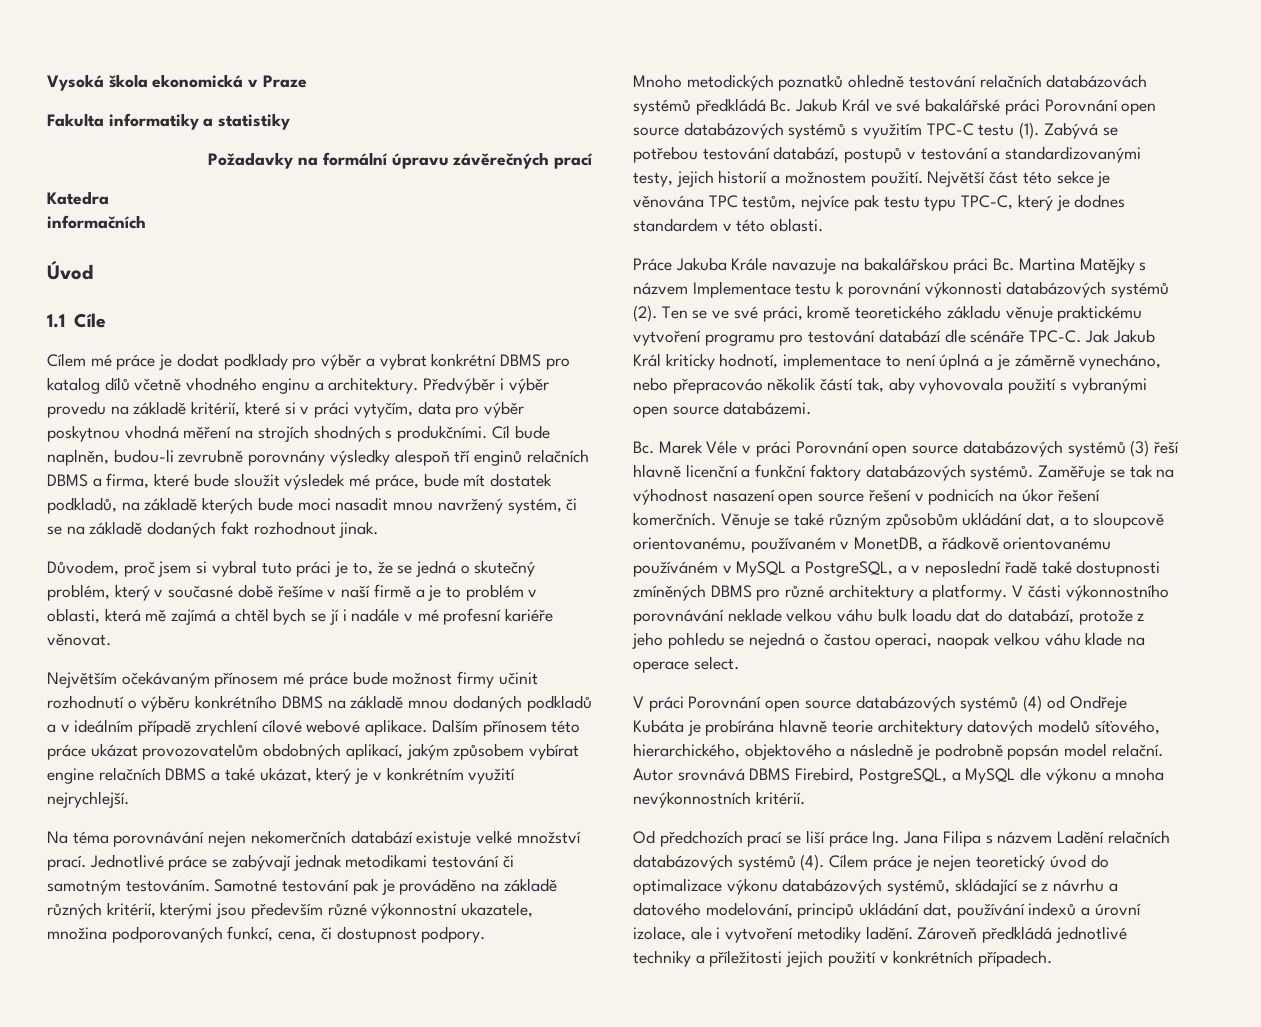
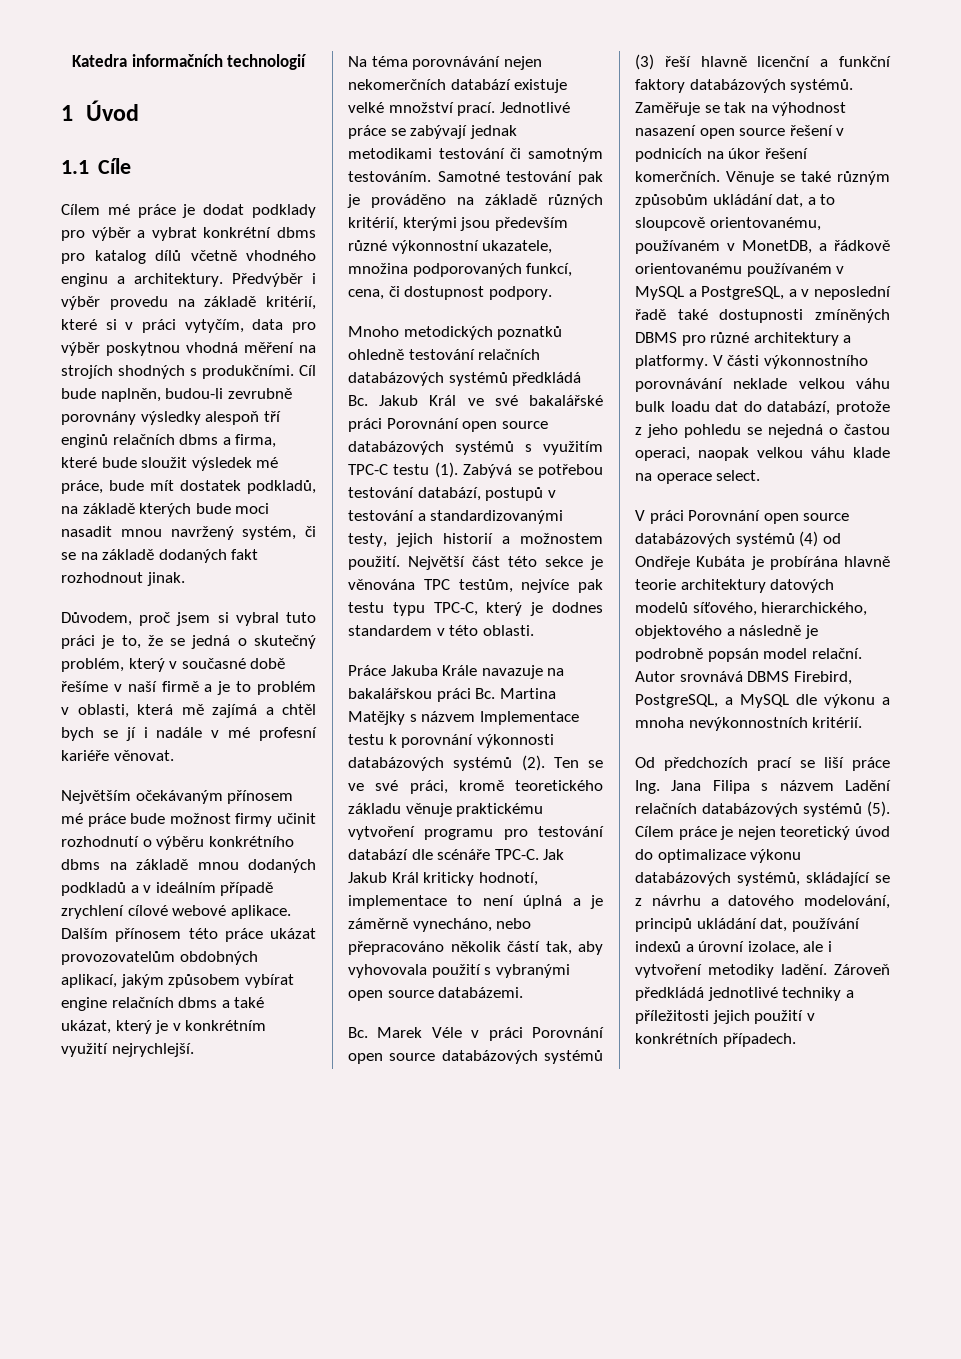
[47,74,307,91] [47,113,291,130] [208,152,593,169] [47,191,109,205] [47,215,146,229] Vysoká škola ekonomická v Praze // Fakulta informatiky a statistiky // Požadavky na formální úpravu závěrečných prací // Katedra // informačních // -> [71,54,308,70] [61,105,73,121] Katedra informačních technologií // 1
[499,354,541,367] DBMS -> [277,227,316,238] dbms
[47,474,88,487] DBMS -> [179,434,219,445] dbms
[281,696,323,709] DBMS -> [61,859,100,870] dbms
[165,768,207,781] DBMS -> [178,997,218,1008] dbms
[1046,74,1148,88] databázovách -> [348,372,444,386] databázových
[672,378,763,394] přepracováo -> [348,941,444,955] přepracováno
[633,561,718,577] používáném -> [746,263,832,277] používaném
[800,854,825,871] (4). -> [867,801,890,817] (5).

